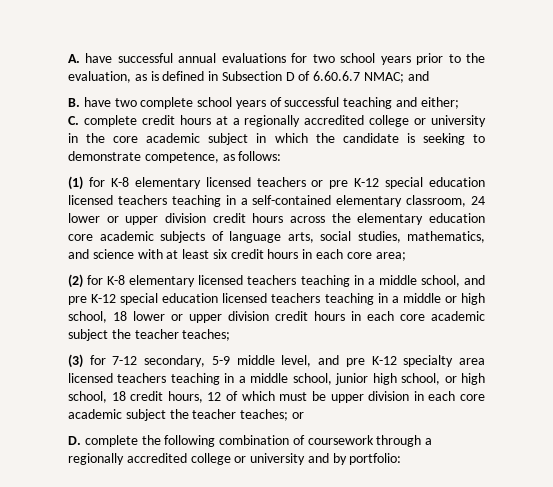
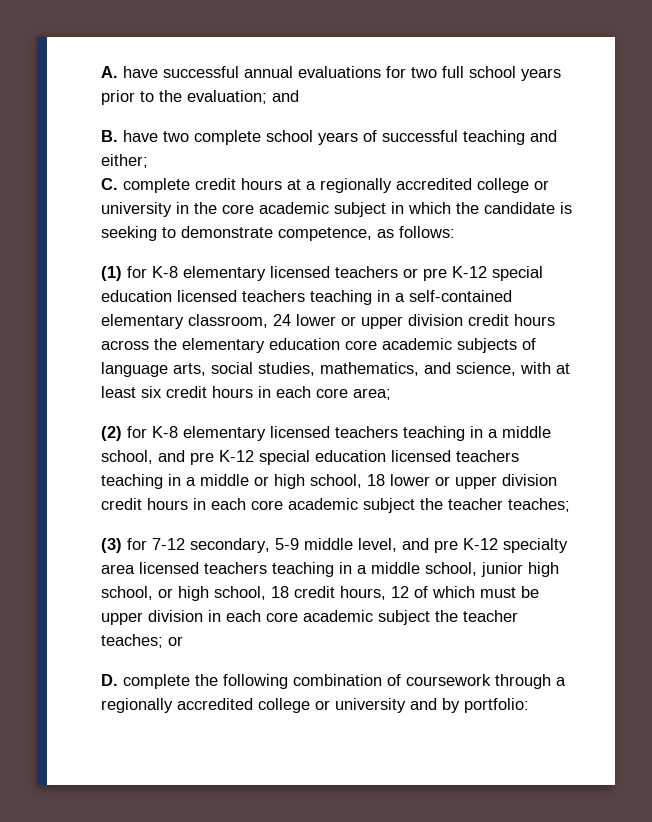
(335, 58) none -> [442,66,464,78] full
[68,71,405,83] evaluation, as is defined in Subsection D of 6.60.6.7 NMAC; -> [187,90,267,104] evaluation;
[92,249,134,259] science -> [456,362,516,376] science,

